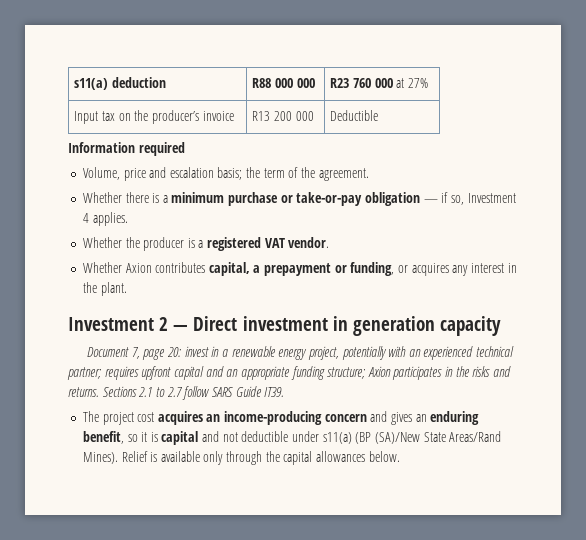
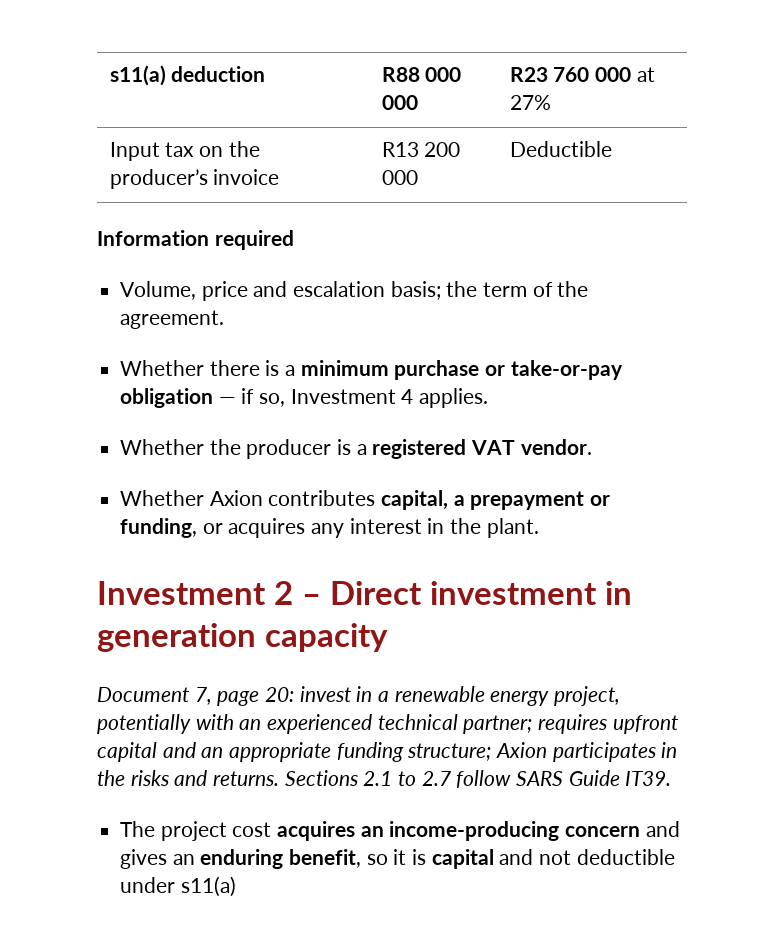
[173,325,189,331] — -> [301,594,321,605] –
[355,431,502,444] [82,451,400,465] (BP (SA)/New State Areas/Rand Mines). Relief is available only through the capital allowances below. -> (236, 886) none

